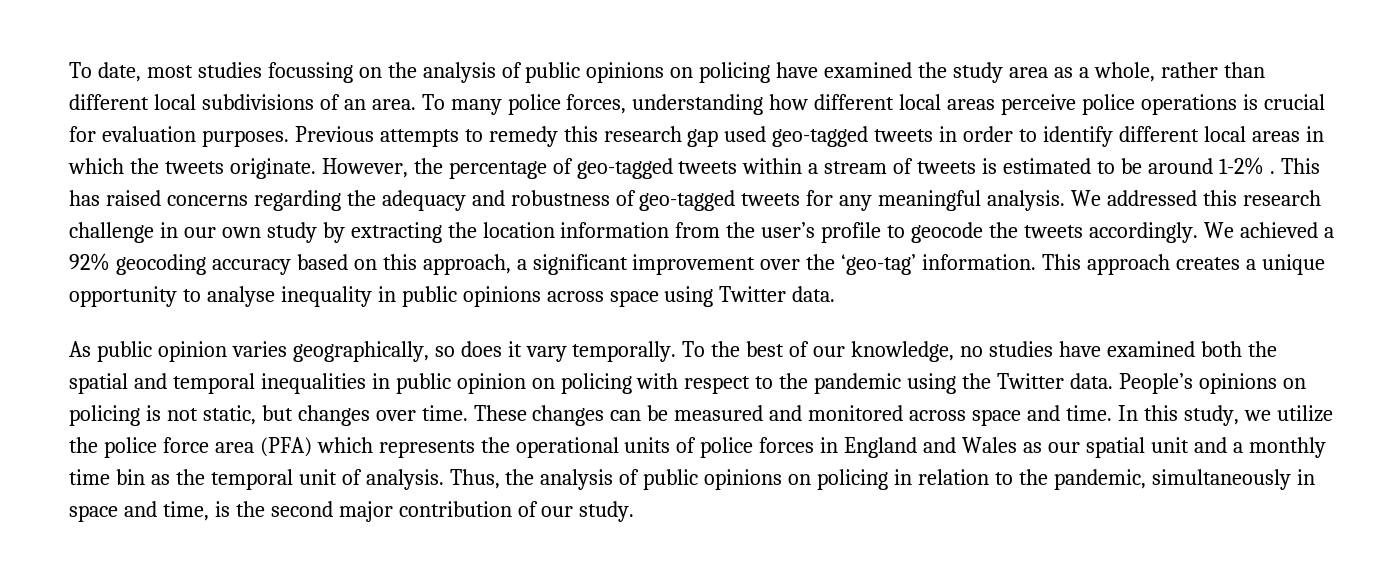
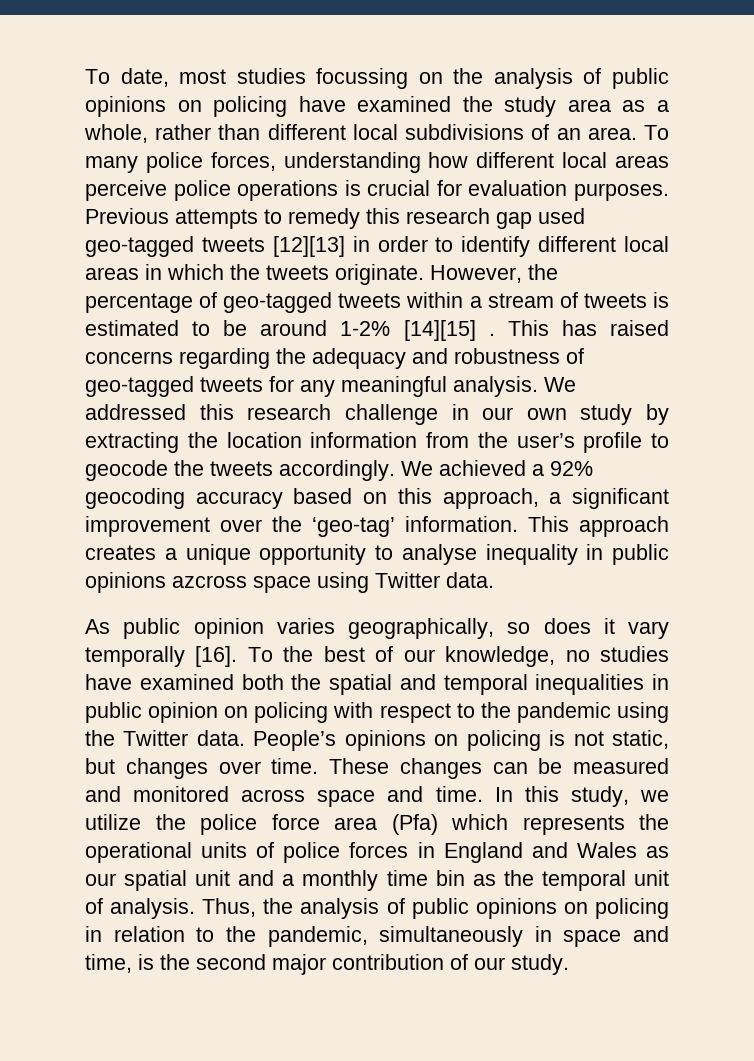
(934, 135) none -> [272,236,345,257] [12][13]
(1264, 166) none -> [403,320,476,341] [14][15]
[546,291,604,302] across -> [172,575,247,588] azcross
[572,341,677,362] temporally. -> [85,646,238,667] temporally [16].
[259,437,312,457] (PFA) -> [391,814,438,835] (Pfa)

